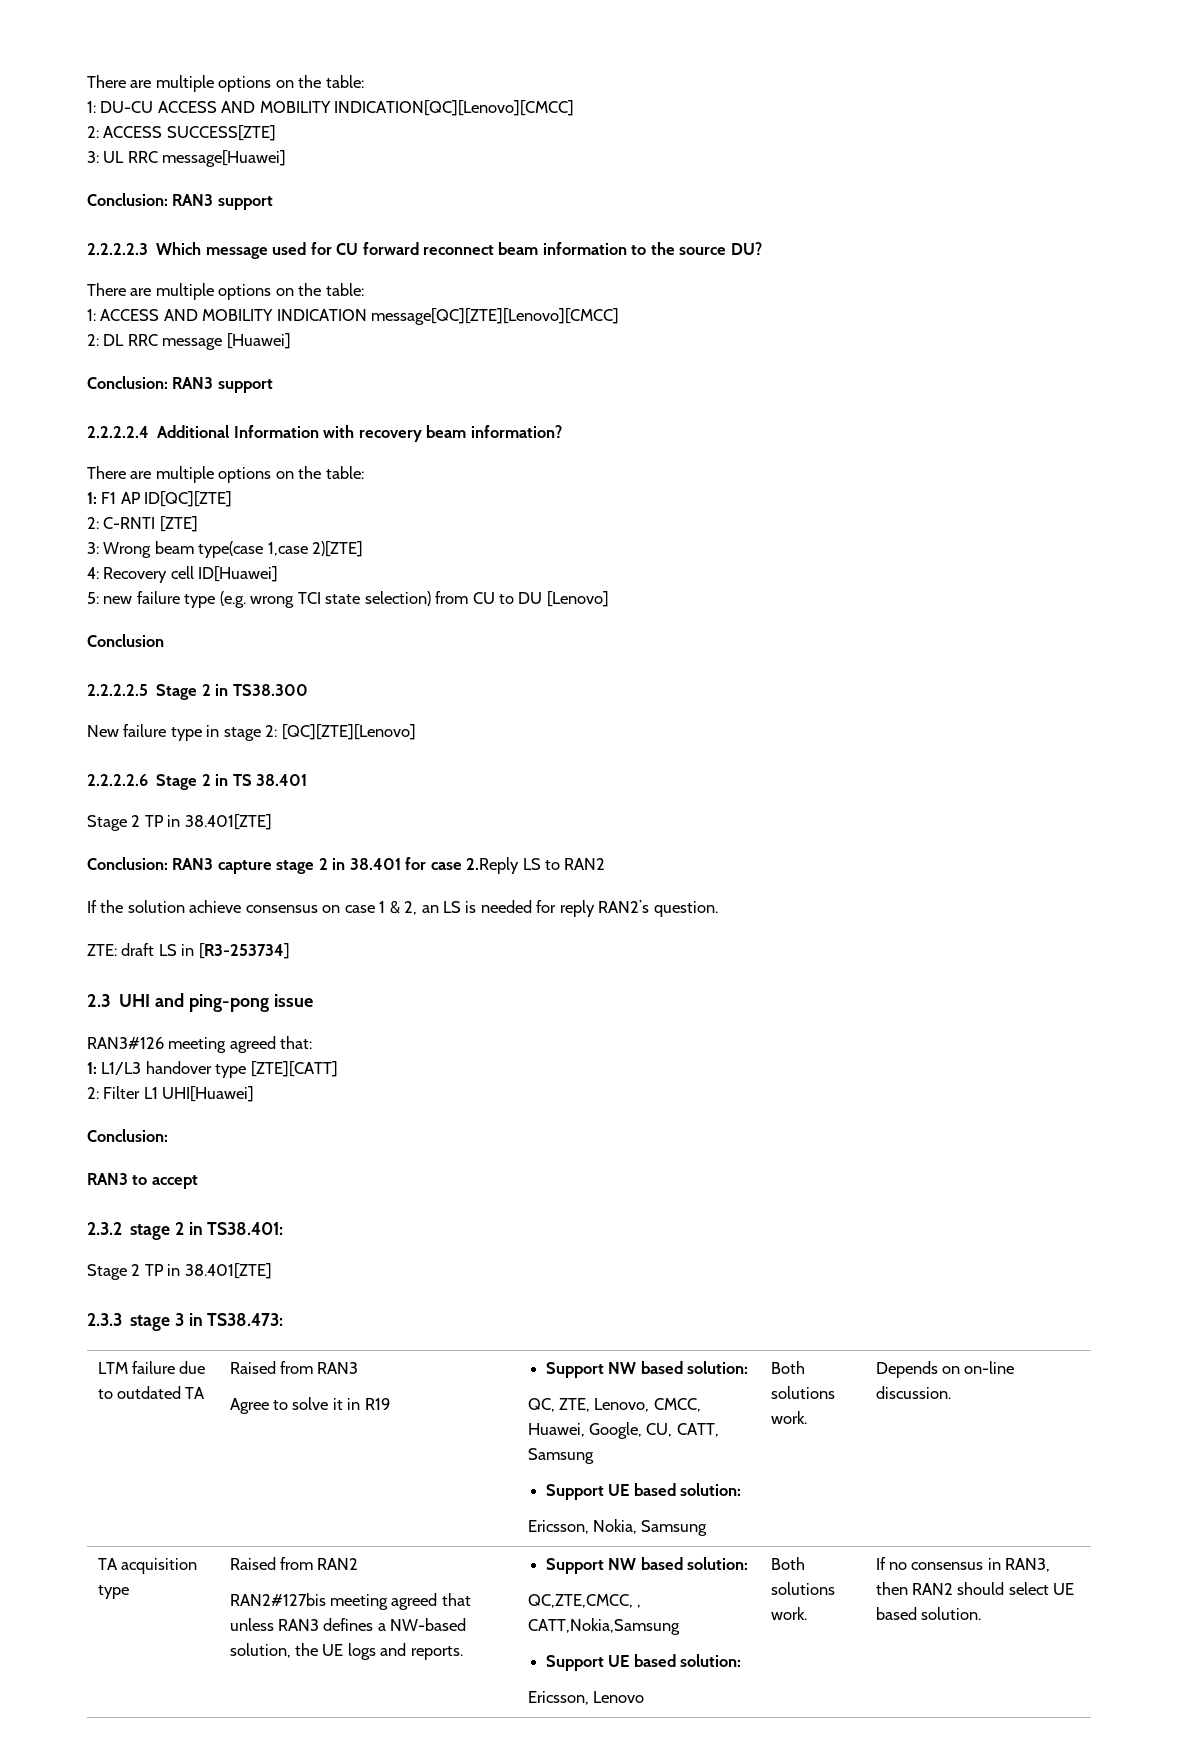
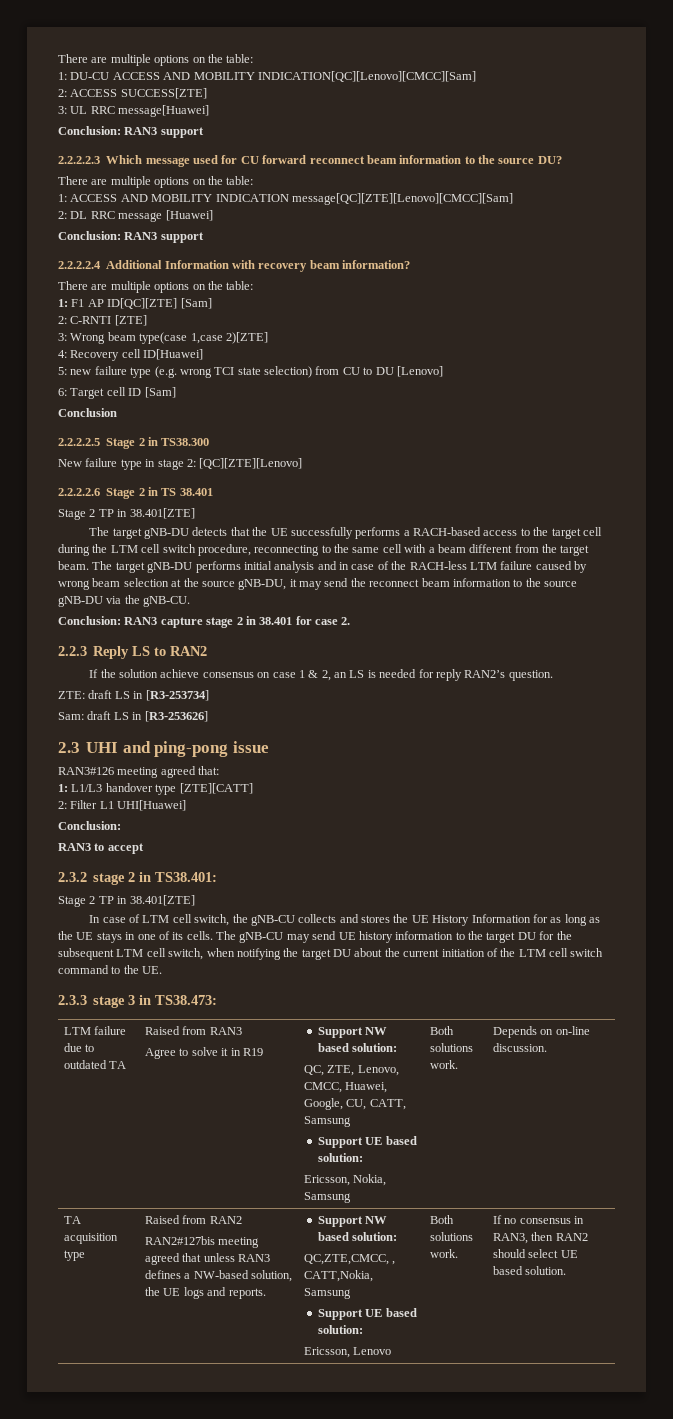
[334,100,575,116] INDICATION[QC][Lenovo][CMCC] -> [257,71,476,82] INDICATION[QC][Lenovo][CMCC][Sam]
[371,308,620,325] message[QC][ZTE][Lenovo][CMCC] -> [291,193,513,205] message[QC][ZTE][Lenovo][CMCC][Sam]
(233, 499) none -> [180,298,212,309] [Sam]
(609, 599) none -> [58,387,176,399] // 6: Target cell ID [Sam]
(272, 822) none -> [89,527,602,539] [58,544,590,556] [58,561,587,573] [58,578,577,590] [58,595,191,607] // The target gNB-DU detects that the UE successfully performs a RACH-based access to the target cell during the LTM cell switch procedure, reconnecting to the same cell with a beam different from the target beam. The target gNB-DU performs initial analysis and in case of the RACH-less LTM failure caused by wrong beam selection at the source gNB-DU, it may send the reconnect beam information to the source gNB-DU via the gNB-CU.
[466,857,520,874] 2.Reply -> [341,617,351,625] [58,646,130,659] 2. // 2.2.3 Reply
(290, 951) none -> [58,711,208,722] // Sam: draft LS in [R3-253626]
(272, 1271) none -> [89,914,601,926] [58,931,572,943] [58,948,604,960] [58,965,163,974] // In case of LTM cell switch, the gNB-CU collects and stores the UE History Information for as long as the UE stays in one of its cells. The gNB-CU may send UE history information to the target DU for the subsequent LTM cell switch, when notifying the target DU about the current initiation of the LTM cell switch command to the UE.
[527,1618,680,1635] CATT,Nokia,Samsung -> [304,1270,374,1282] [304,1288,352,1299] CATT,Nokia, Samsung

